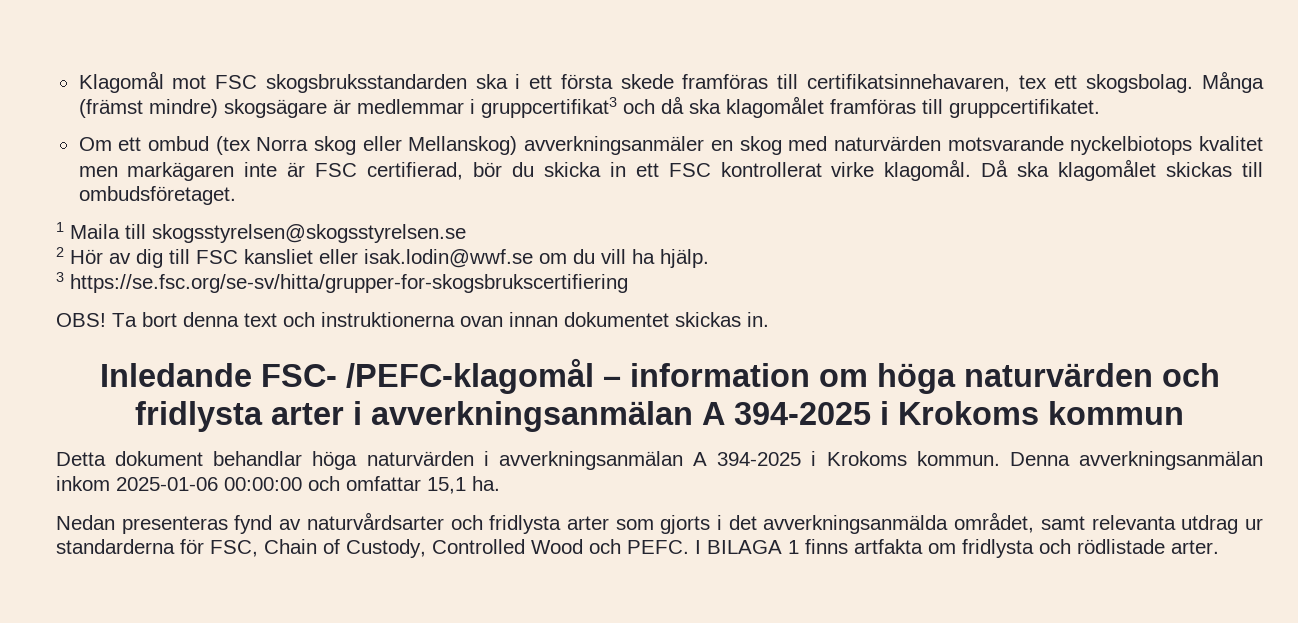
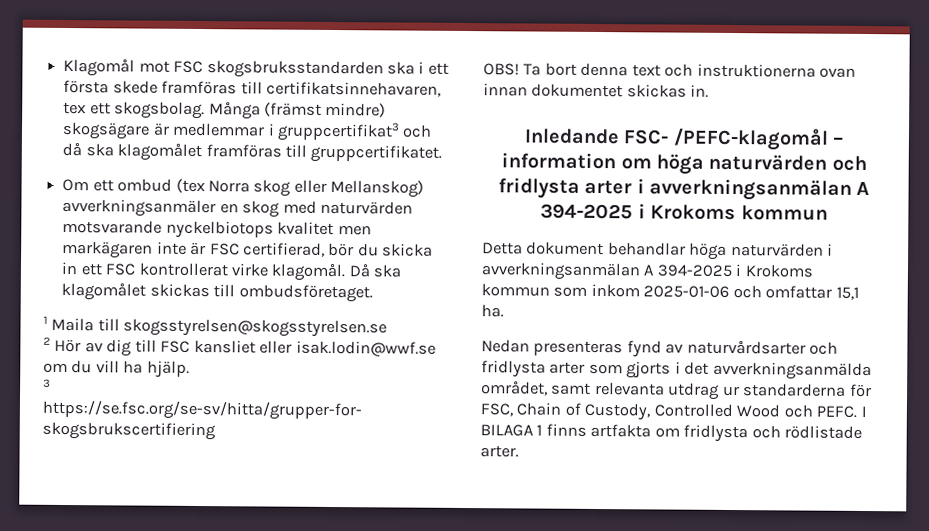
[916,451,1264,470] kommun. Denna avverkningsanmälan -> [481,283,588,297] kommun som
[224,477,302,491] 00:00:00 -> (730, 291) none

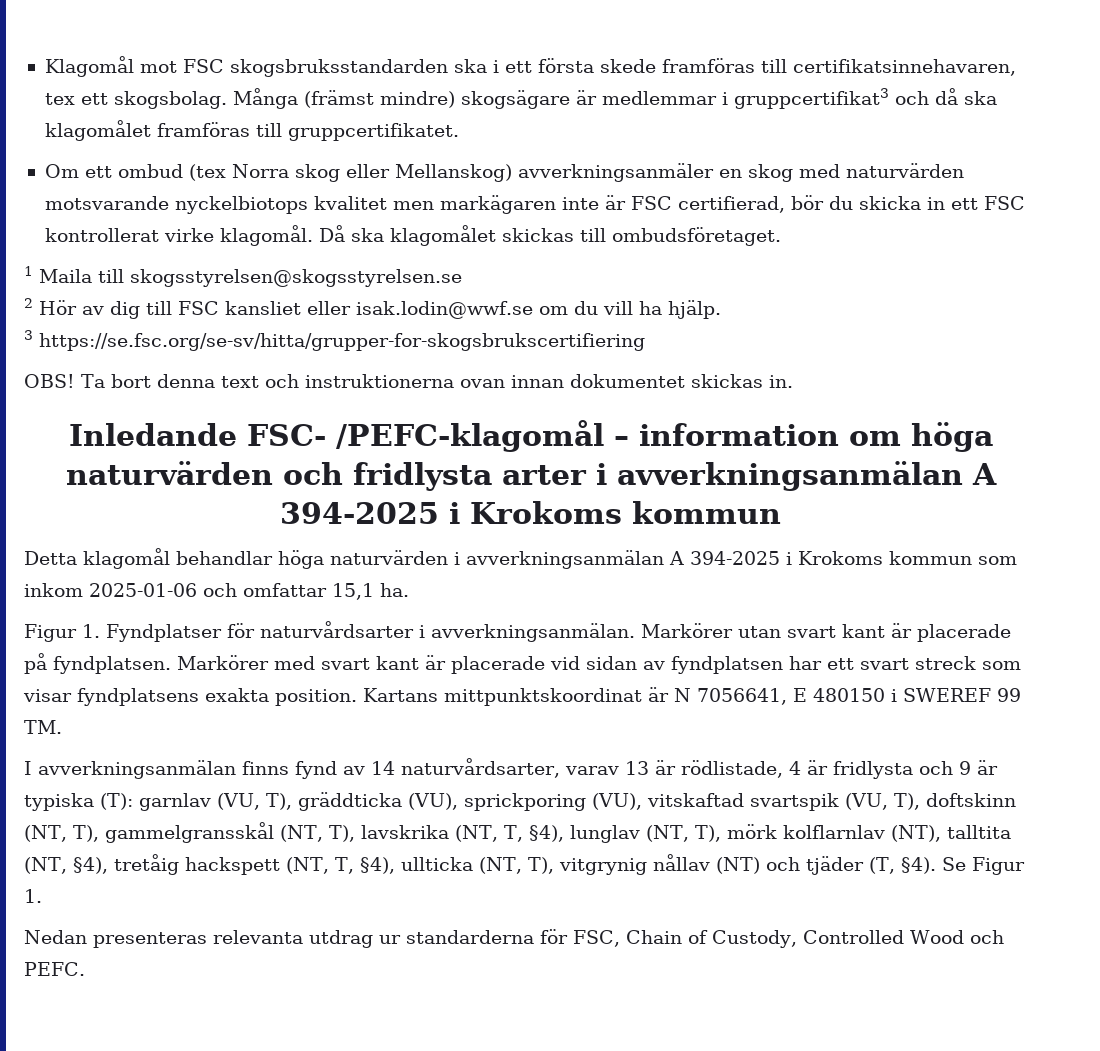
[526,241,605,256] dokument -> [83,548,170,569] klagomål
[481,339,839,358] [481,360,872,381] [481,380,592,396] Nedan presenteras fynd av naturvårdsarter och fridlysta arter som gjorts i det avverkningsanmälda området, samt -> [24,621,1011,642] [24,653,1021,674] [23,687,1021,706] [24,720,62,734] [24,758,998,779] [24,792,1016,811] [24,822,1011,843] [24,854,1025,875] [24,889,42,903] [24,930,207,948] Figur 1. Fyndplatser för naturvårdsarter i avverkningsanmälan. Markörer utan svart kant är placerade på fyndplatsen. Markörer med svart kant är placerade vid sidan av fyndplatsen har ett svart streck som visar fyndplatsens exakta position. Kartans mittpunktskoordinat är N 7056641, E 480150 i SWEREF 99 TM. // I avverkningsanmälan finns fynd av 14 naturvårdsarter, varav 13 är rödlistade, 4 är fridlysta och 9 är typiska (T): garnlav (VU, T), gräddticka (VU), sprickporing (VU), vitskaftad svartspik (VU, T), doftskinn (NT, T), gammelgransskål (NT, T), lavskrika (NT, T, §4), lunglav (NT, T), mörk kolflarnlav (NT), talltita (NT, §4), tretåig hackspett (NT, T, §4), ullticka (NT, T), vitgrynig nållav (NT) och tjäder (T, §4). Se Figur 1. // Nedan presenteras
[860,405,867,418] [480,423,863,443] [480,445,519,458] I BILAGA 1 finns artfakta om fridlysta och rödlistade arter. -> (85, 969) none

